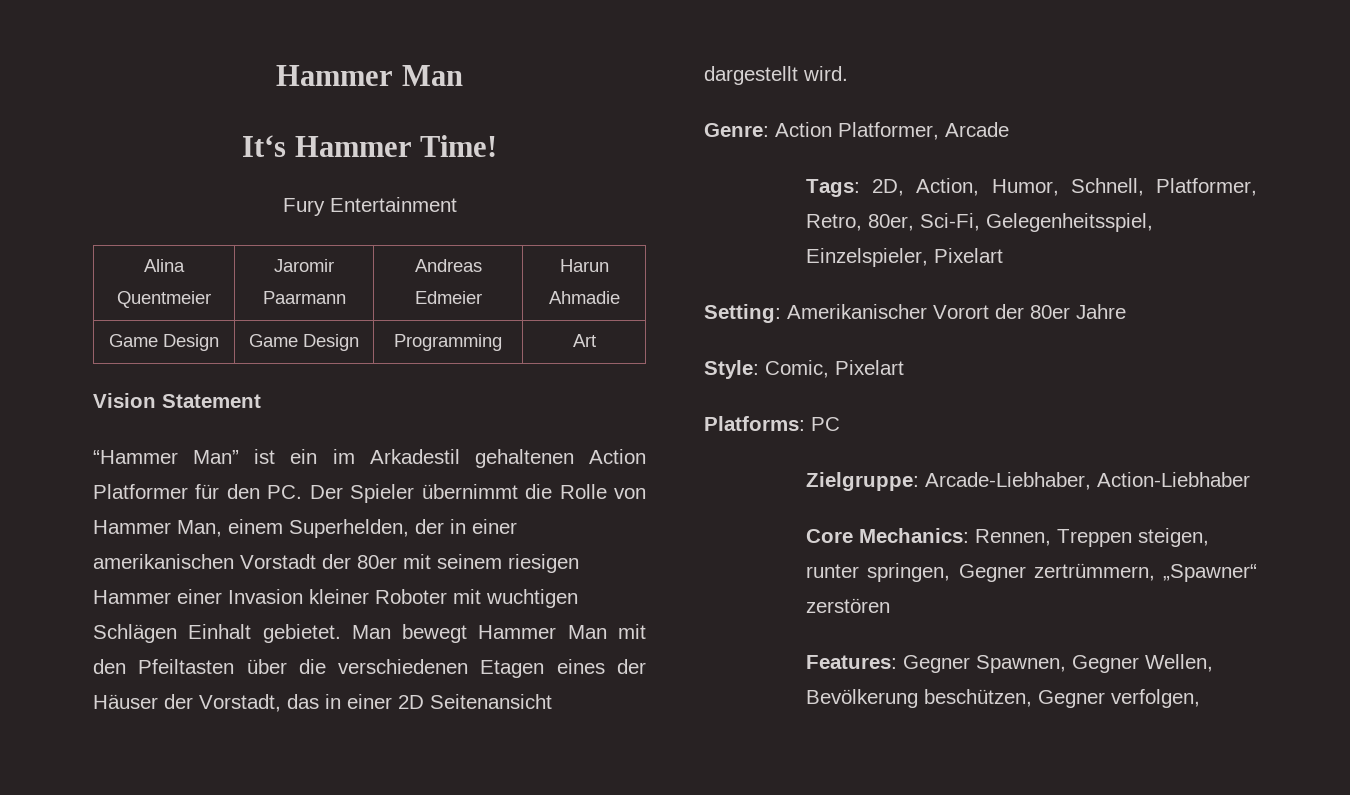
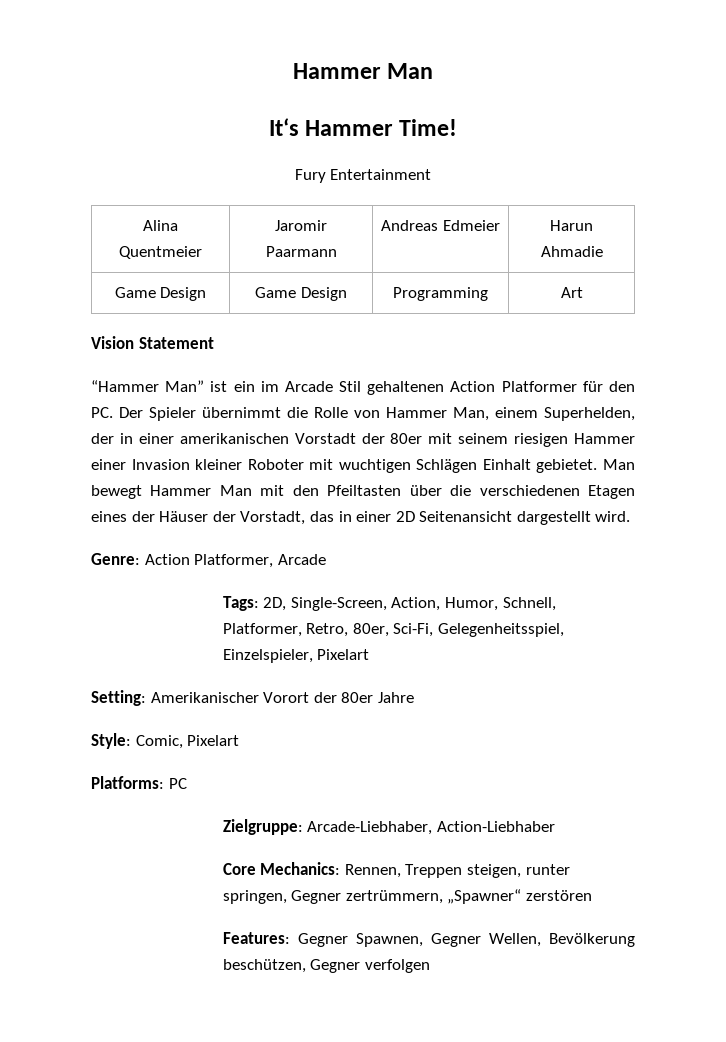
[369,449,460,464] Arkadestil -> [284,381,362,392] Arcade Stil
(905, 187) none -> [290,597,387,611] Single-Screen,
[1111,689,1201,708] verfolgen, -> [364,959,430,973] verfolgen

